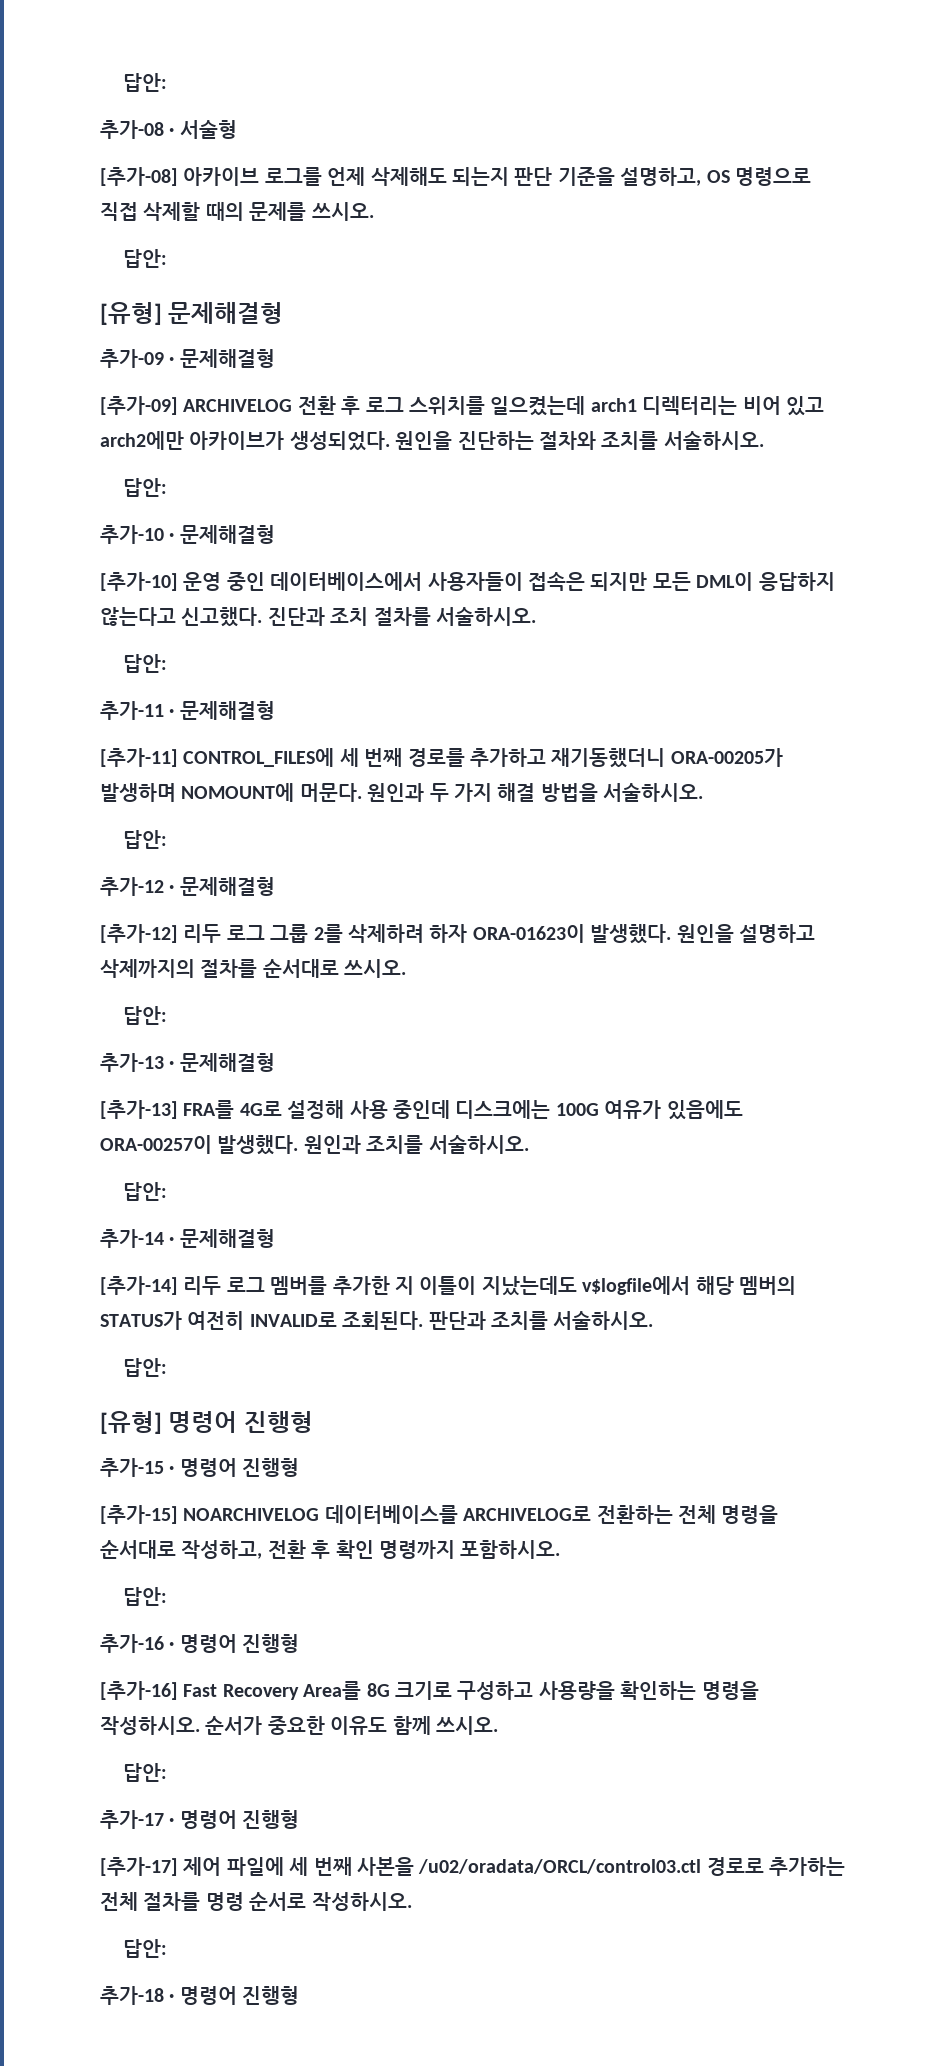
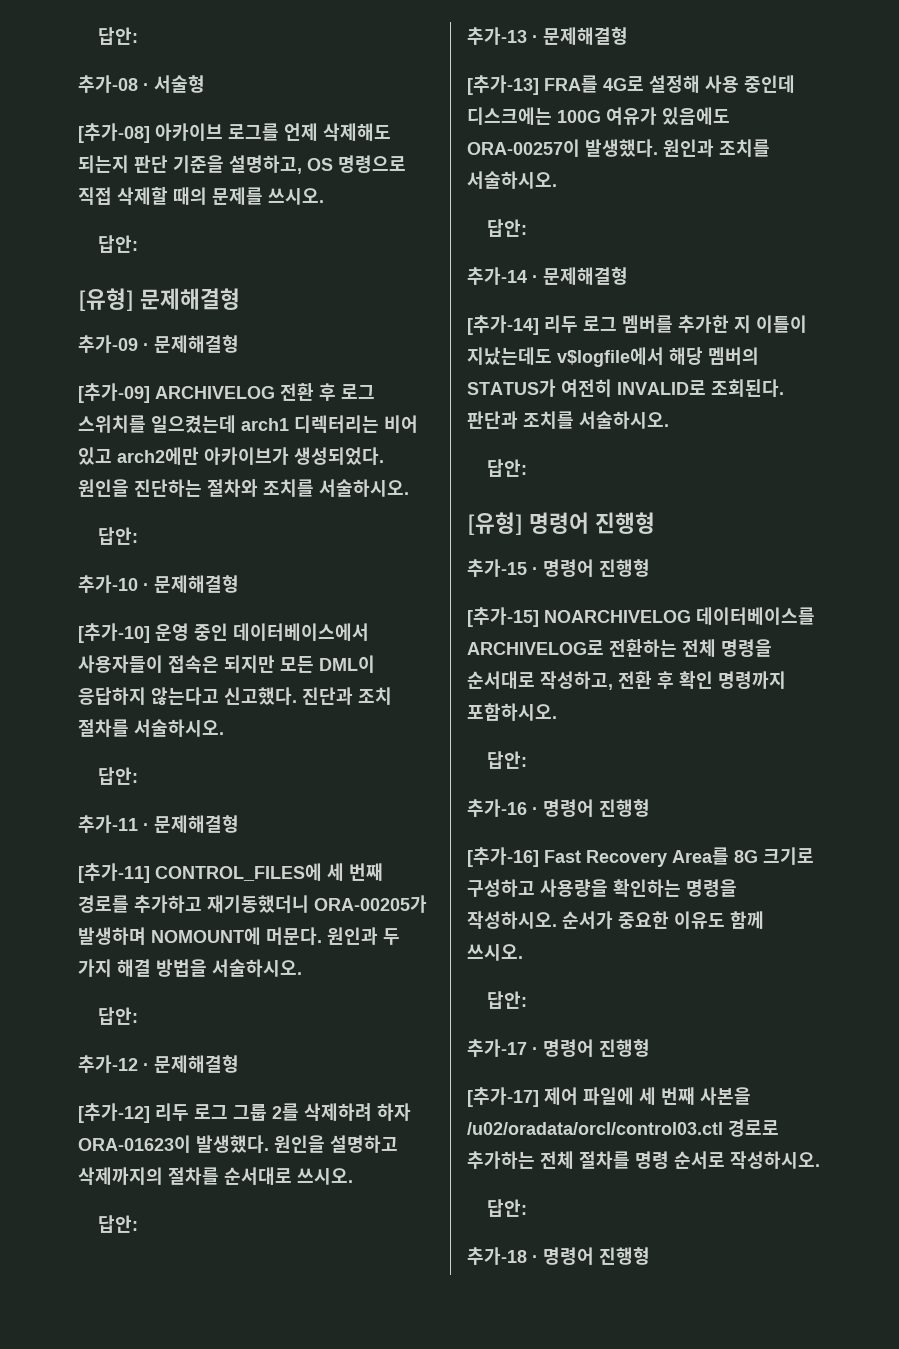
[418,1859,702,1874] /u02/oradata/ORCL/control03.ctl -> [467,1122,723,1135] /u02/oradata/orcl/control03.ctl

